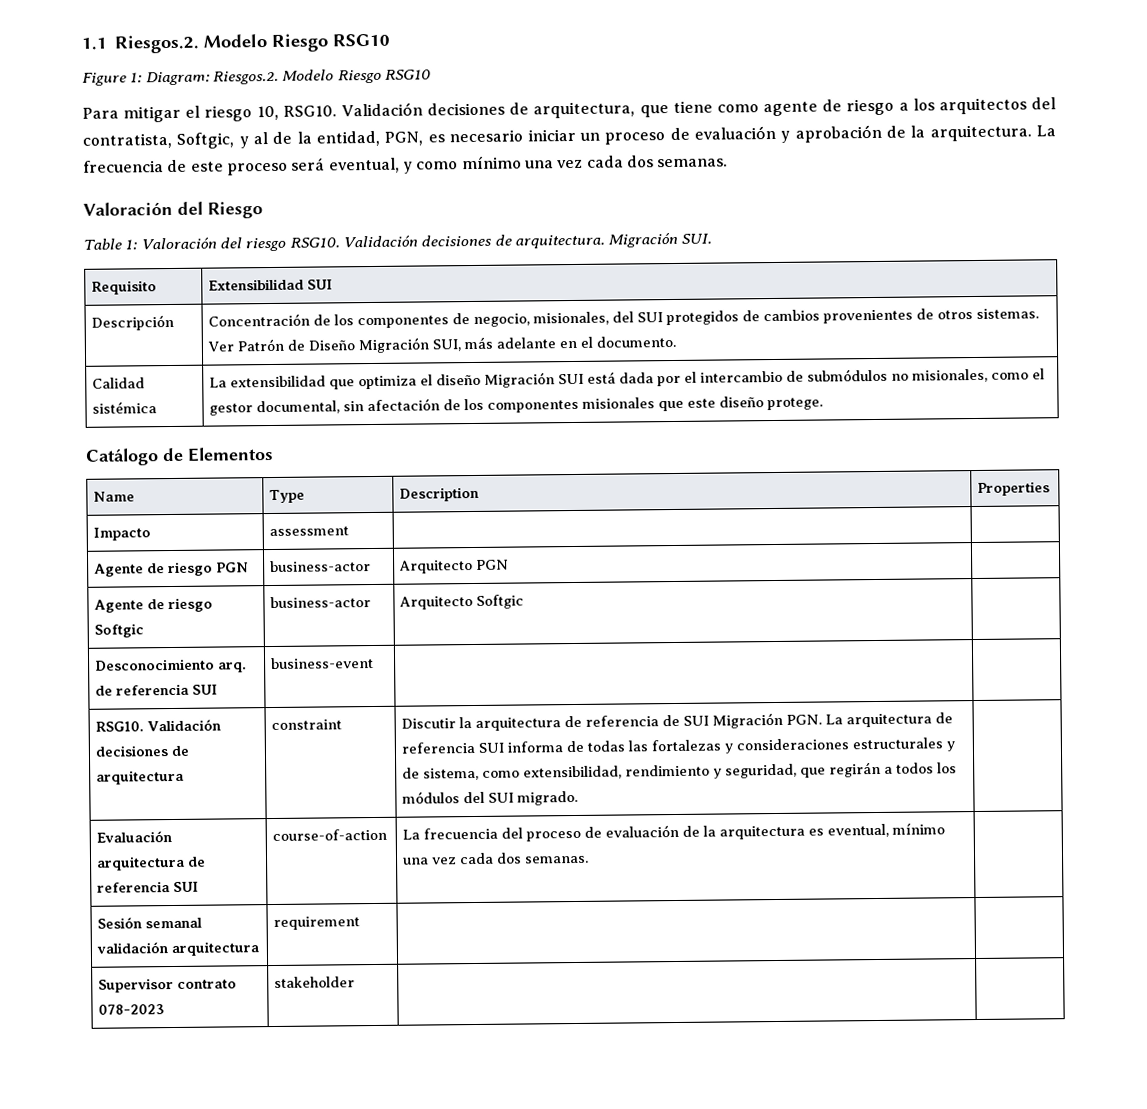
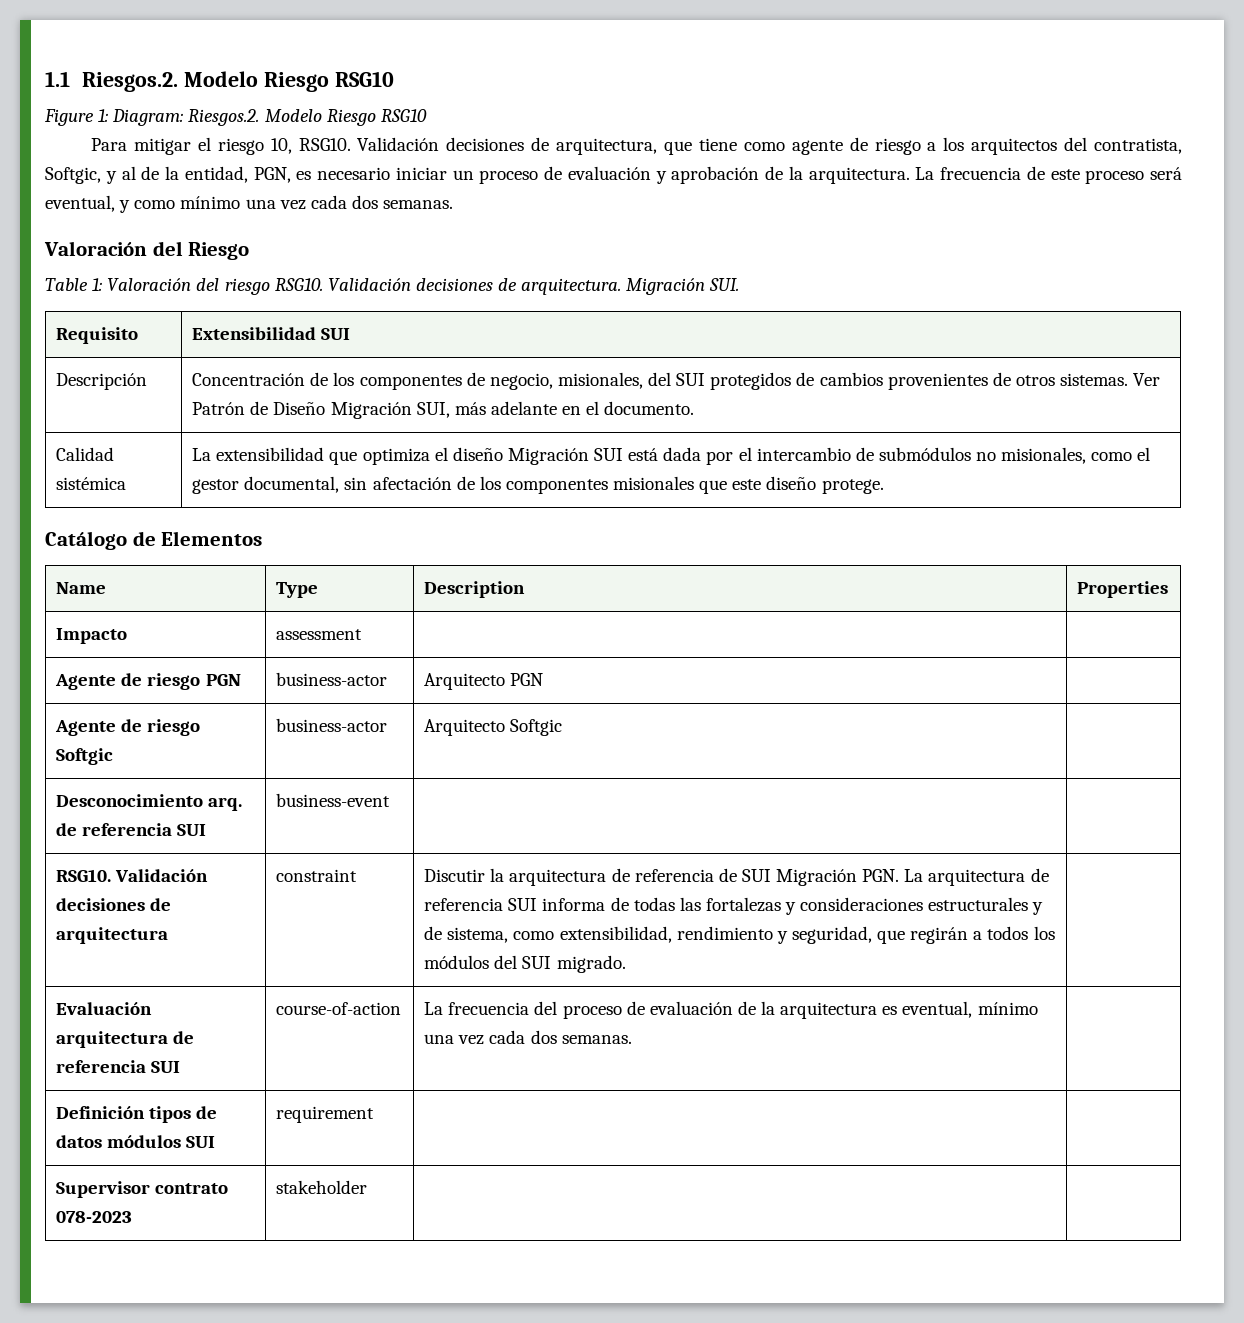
[97,917,203,929] [96,941,260,957] Sesión semanal validación arquitectura -> [56,1106,218,1123] [56,1135,216,1148] Definición tipos de datos módulos SUI

